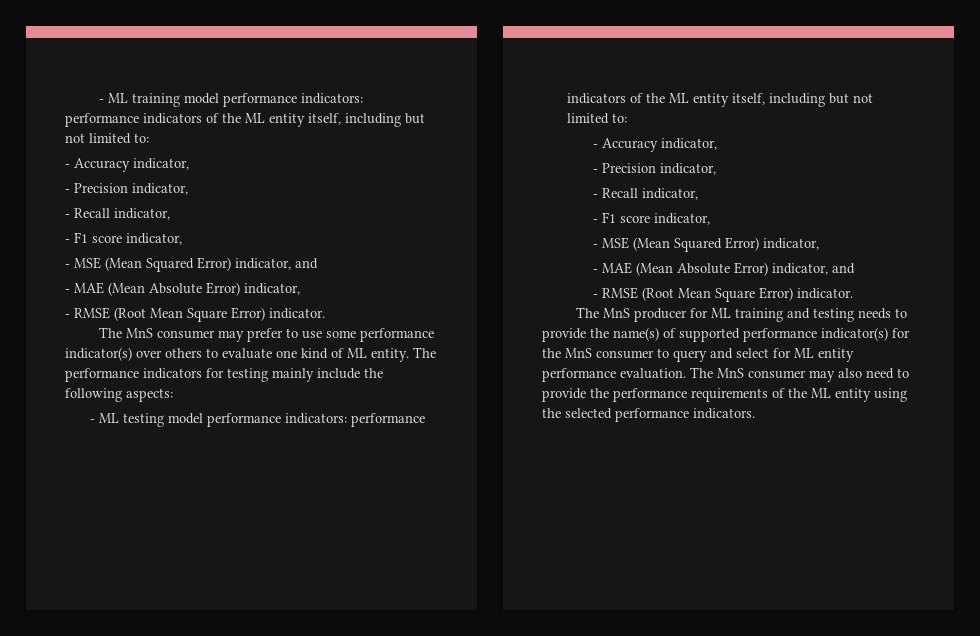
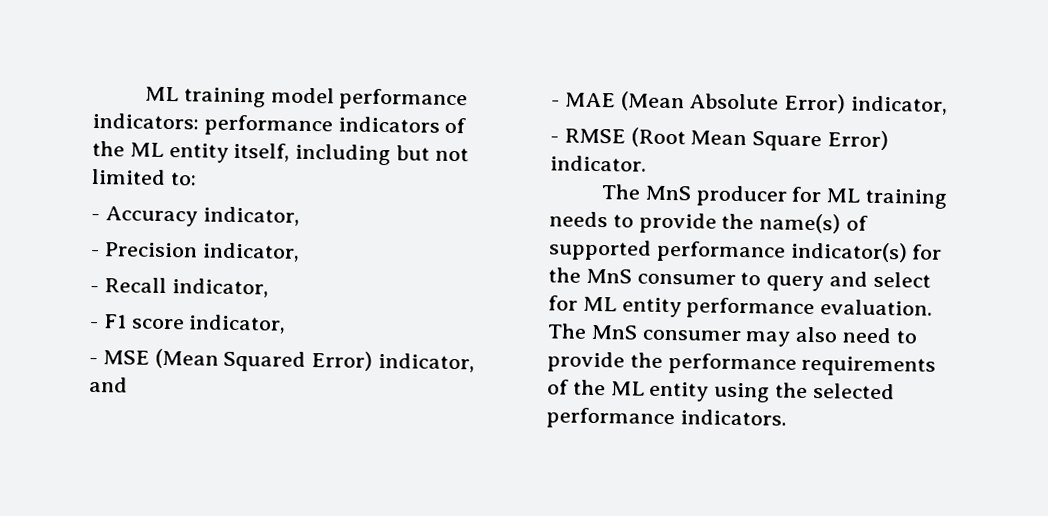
[99,99,105,103] - -> (144, 94) none
[99,327,435,342] [65,347,436,362] [65,368,383,382] [65,388,173,402] [90,413,426,427] [567,93,874,107] [567,113,628,124] [592,138,717,152] [592,163,716,175] [592,188,698,200] [592,212,710,225] [592,237,819,252] [592,262,855,276] [592,287,853,302] // The MnS consumer may prefer to use some performance indicator(s) over others to evaluate one kind of ML entity. The performance indicators for testing mainly include the following aspects: // - ML testing model performance indicators: performance indicators of the ML entity itself, including but not limited to: // - Accuracy indicator, // - Precision indicator, // - Recall indicator, // - F1 score indicator, // - MSE (Mean Squared Error) indicator, // - MAE (Mean Absolute Error) indicator, and // - RMSE (Root Mean Square Error) indicator. -> (647, 163) none
[787,308,855,322] and testing -> (948, 198) none

